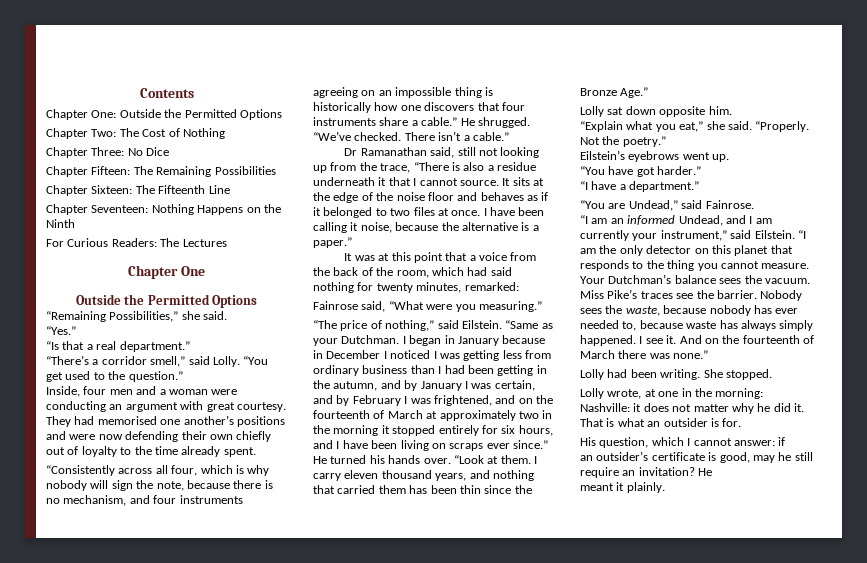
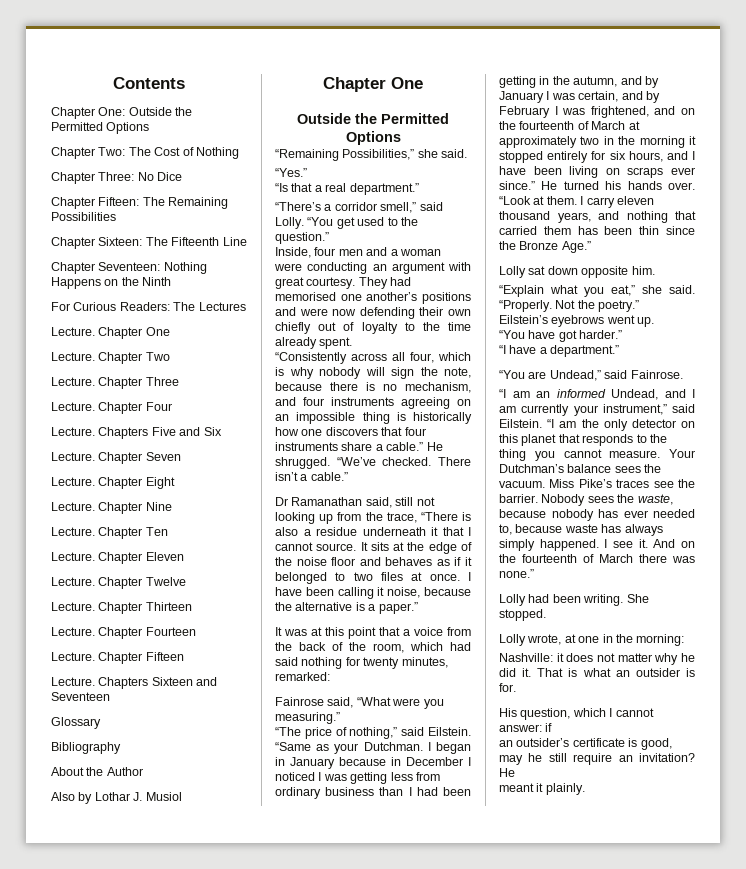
(227, 243) none -> [51,327,170,339] [51,352,170,364] [51,377,179,389] [51,402,172,414] [51,427,222,439] [51,452,181,464] [51,477,175,489] [51,502,172,514] [51,527,168,539] [51,552,184,564] [51,577,186,589] [51,602,192,614] [51,627,196,639] [51,652,184,664] [51,677,218,689] [51,692,110,701] [51,717,101,729] [51,742,121,754] [51,767,143,776] [51,792,182,804] // Lecture. Chapter One // Lecture. Chapter Two // Lecture. Chapter Three // Lecture. Chapter Four // Lecture. Chapters Five and Six // Lecture. Chapter Seven // Lecture. Chapter Eight // Lecture. Chapter Nine // Lecture. Chapter Ten // Lecture. Chapter Eleven // Lecture. Chapter Twelve // Lecture. Chapter Thirteen // Lecture. Chapter Fourteen // Lecture. Chapter Fifteen // Lecture. Chapters Sixteen and Seventeen // Glossary // Bibliography // About the Author // Also by Lothar J. Musiol

